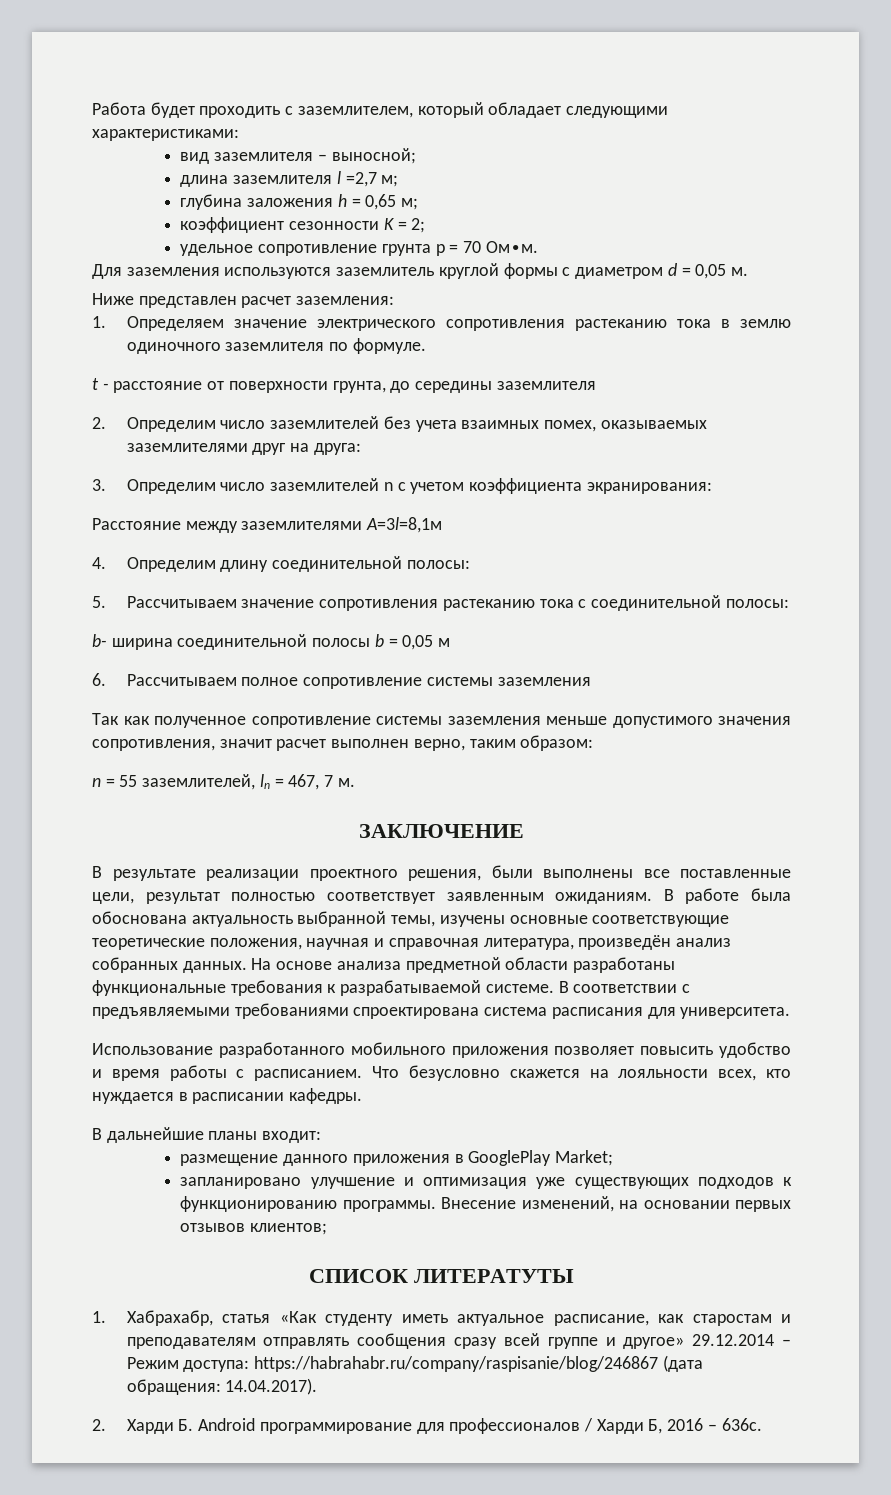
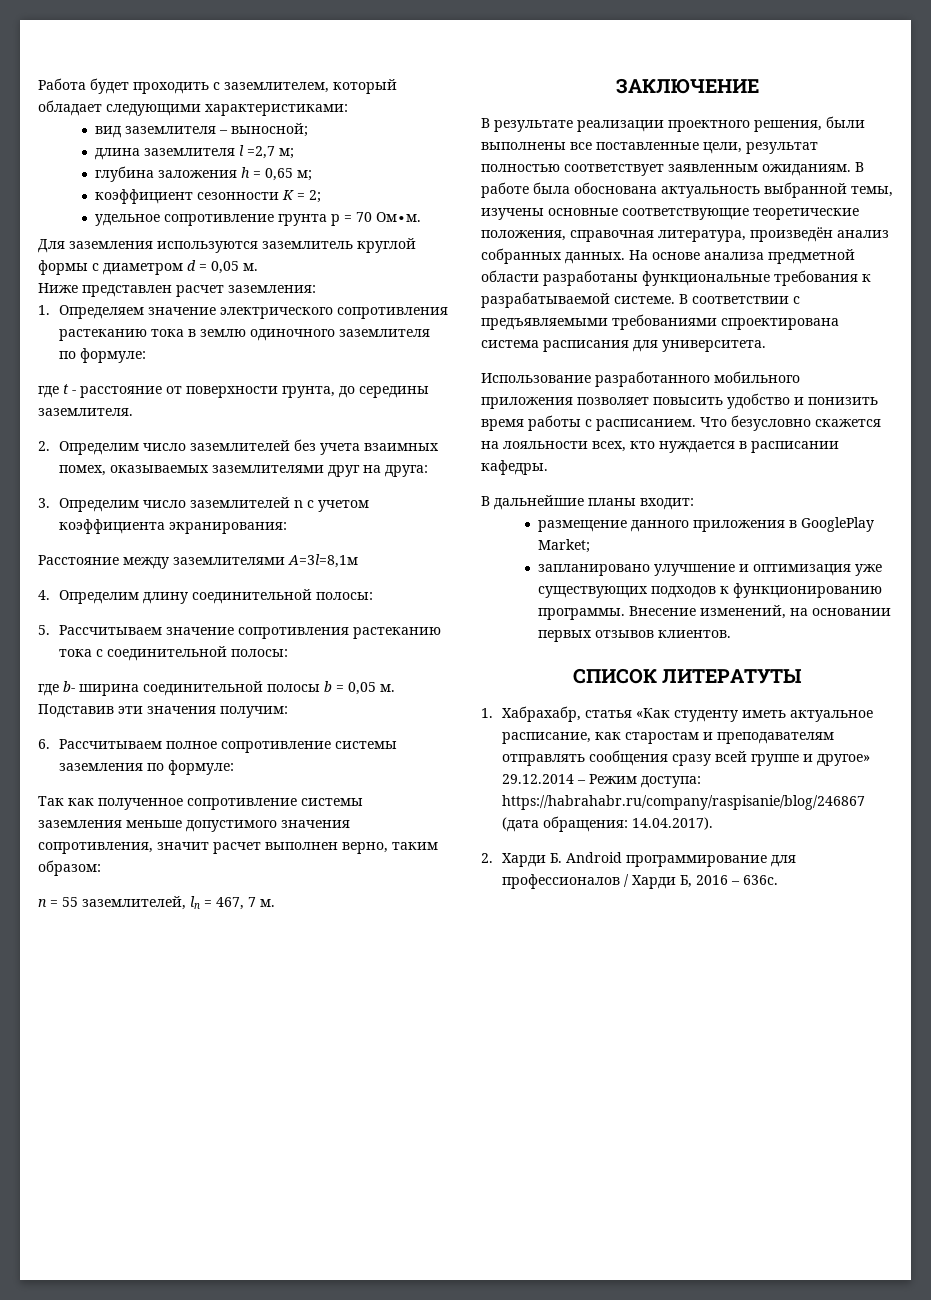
[352,338,426,354] формуле. // -> [79,348,146,363] [38,386,59,398] формуле: // где
[496,381,596,390] заземлителя -> [38,408,133,416] заземлителя.
(789, 603) none -> [38,684,59,696] где
[438,638,451,647] м -> [380,684,395,692] [38,704,288,718] м. Подставив эти значения получим:
(591, 681) none -> [146,760,234,775] по формуле:
[306,938,385,950] научная и -> (566, 235) none
(102, 1073) none -> [808,397,878,405] понизить
[250,1223,328,1235] клиентов; -> [657,630,731,638] клиентов.

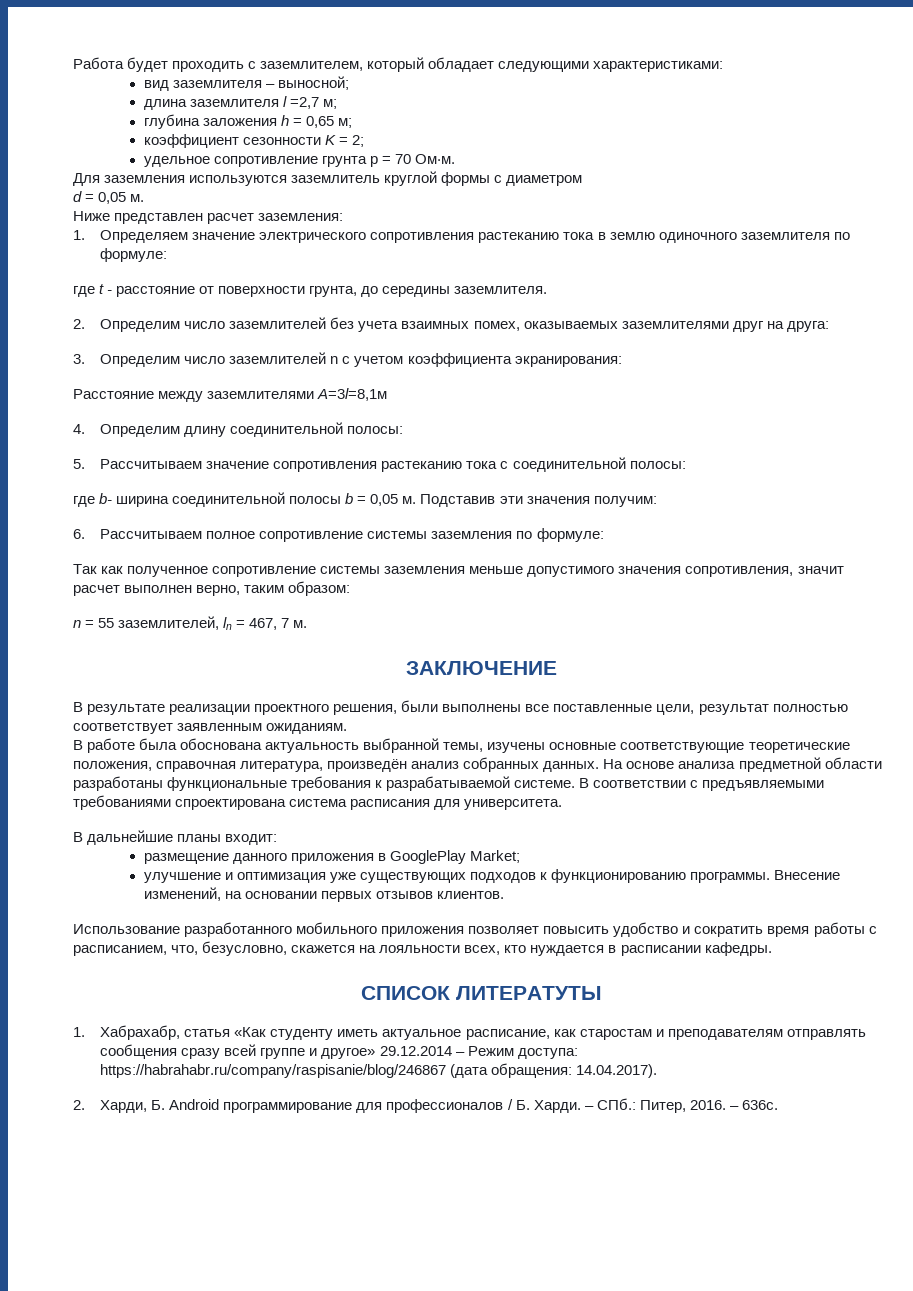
(183, 269) none -> (583, 180) //
(851, 170) none -> (348, 728) //
[481,371,800,387] [481,393,878,409] [481,415,881,431] [481,441,839,453] [481,460,548,475] // Использование разработанного мобильного приложения позволяет повысить удобство и понизить время работы с расписанием. Что безусловно скажется на лояльности всех, кто нуждается в расписании кафедры. -> (563, 804) none
[537,564,650,576] запланировано -> (521, 856) none
(731, 634) none -> [73,922,877,937] [73,941,772,956] // Использование разработанного мобильного приложения позволяет повысить удобство и сократить время работы с расписанием, что, безусловно, скажется на лояльности всех, кто нуждается в расписании кафедры.
[501,853,546,867] Харди -> [100,1100,148,1113] Харди,
[631,875,728,889] Харди Б, 2016 -> [515,1098,726,1113] Б. Харди. – СПб.: Питер, 2016.

